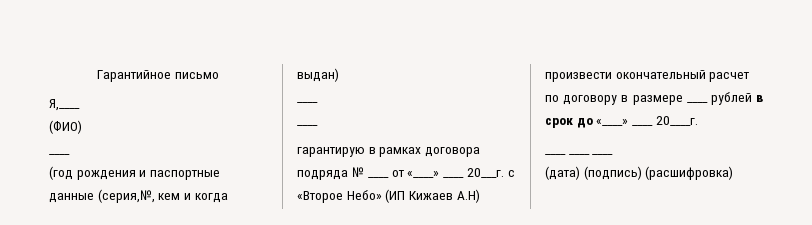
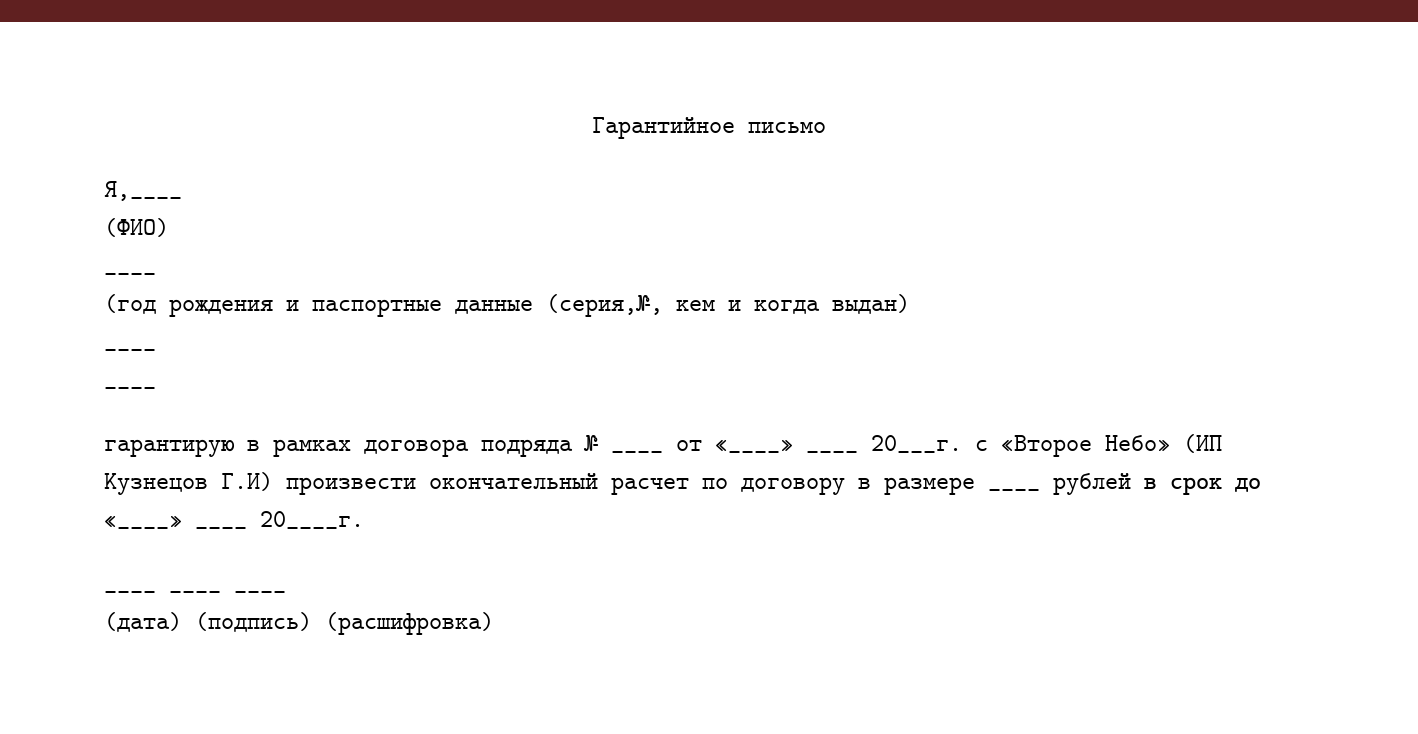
[408,189,480,203] Кижаев А.Н) -> [104,472,273,495] Кузнецов Г.И)

